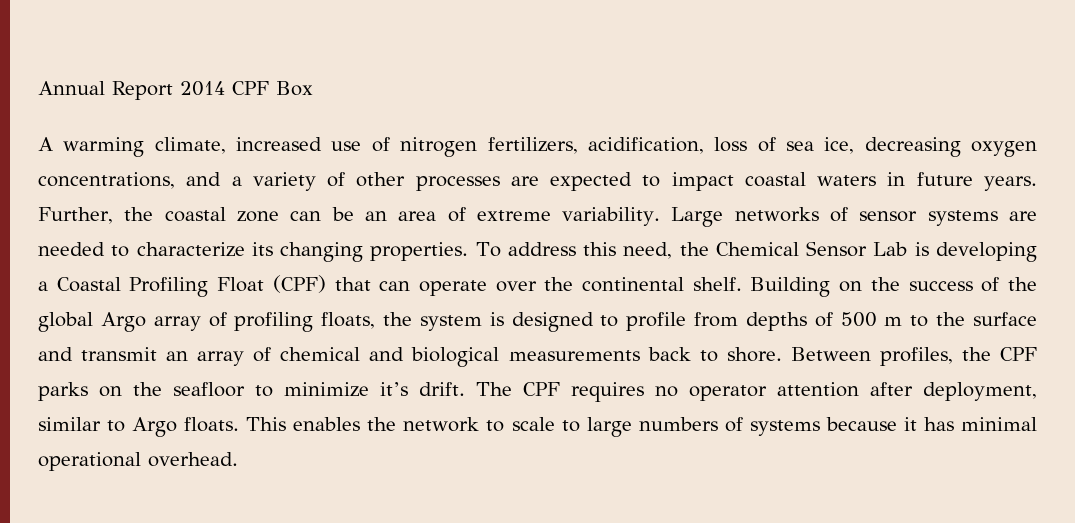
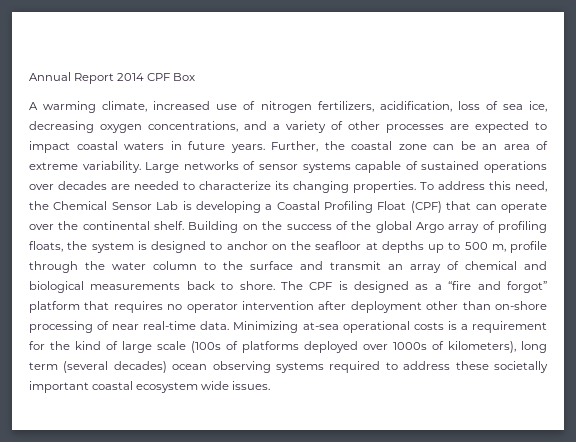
(998, 218) none -> [355,161,548,173] [29,181,107,190] capable of sustained operations over decades
[626,312,903,331] profile from depths of 500 m -> [226,241,547,253] [29,261,197,273] anchor on the seafloor at depths up to 500 m, profile through the water column
[790,347,1038,366] [38,382,1037,402] [38,417,1037,437] [38,452,238,471] Between profiles, the CPF parks on the seafloor to minimize it’s drift. The CPF requires no operator attention after deployment, similar to Argo floats. This enables the network to scale to large numbers of systems because it has minimal operational overhead. -> [280,281,547,293] [29,301,547,313] [29,321,547,333] [29,341,547,353] [29,361,548,373] [29,381,271,393] The CPF is designed as a “fire and forgot” platform that requires no operator intervention after deployment other than on-shore processing of near real-time data. Minimizing at-sea operational costs is a requirement for the kind of large scale (100s of platforms deployed over 1000s of kilometers), long term (several decades) ocean observing systems required to address these societally important coastal ecosystem wide issues.

